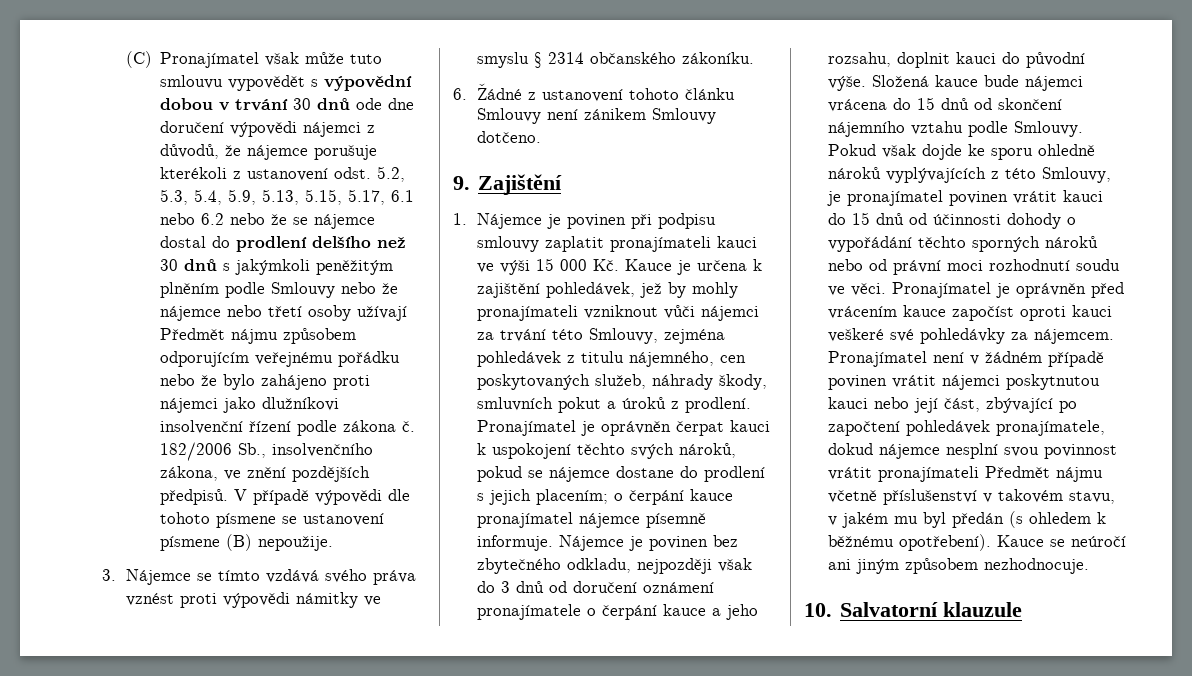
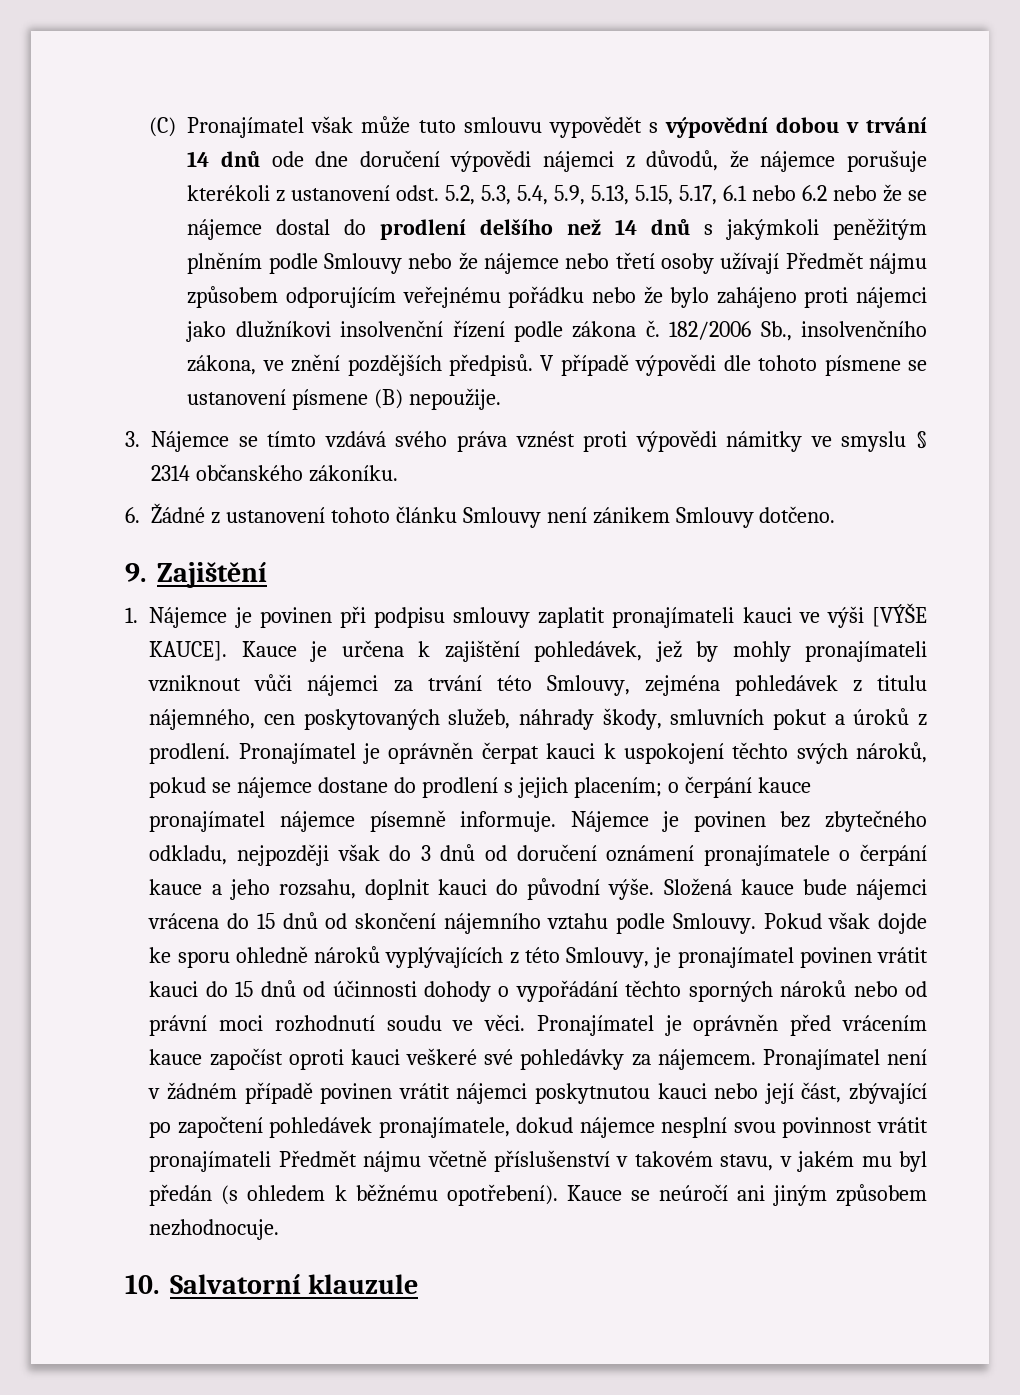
[293,98,312,110] 30 -> [187,151,210,167] 14
[160,259,179,271] 30 -> [615,219,638,235] 14
[535,258,619,271] 15 000 Kč. -> [871,603,927,627] [149,641,228,661] [VÝŠE KAUCE].

